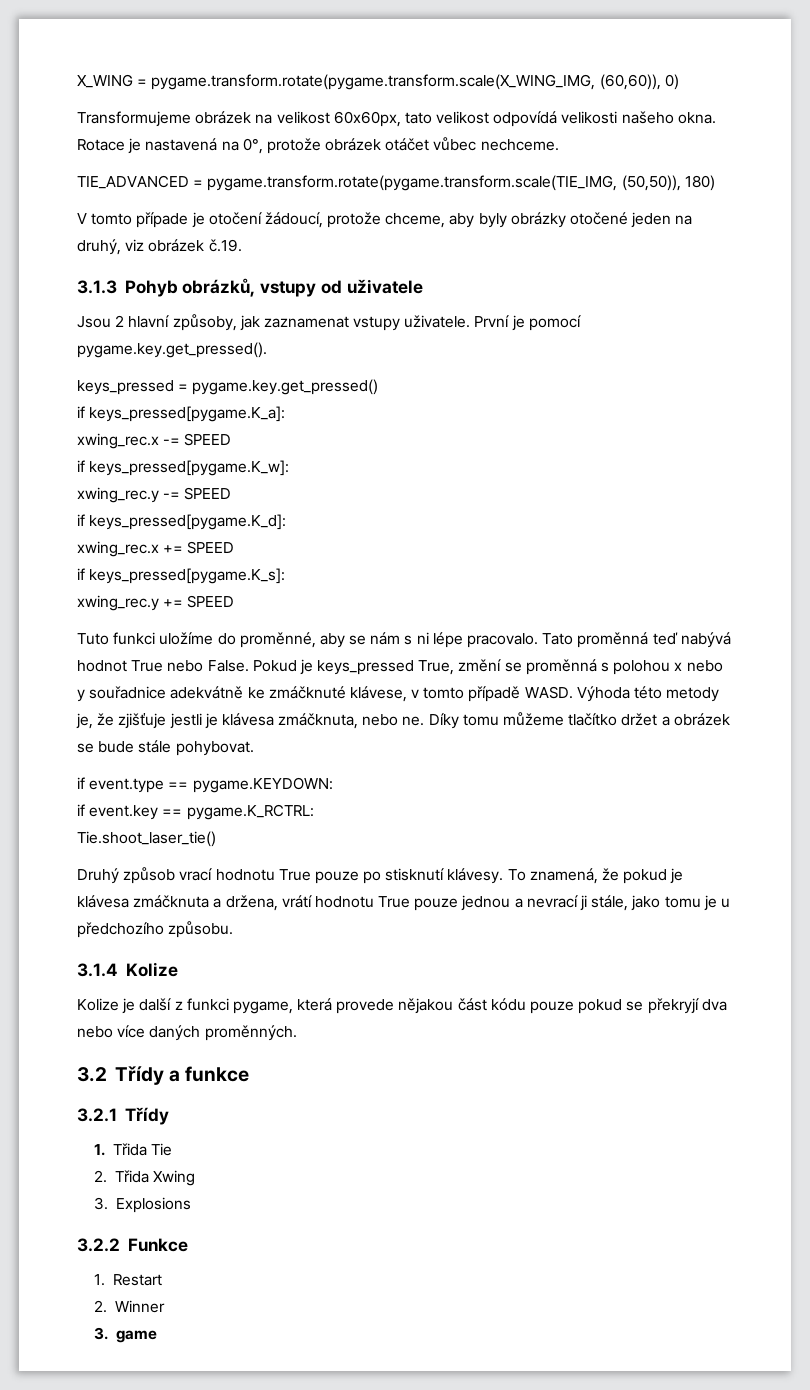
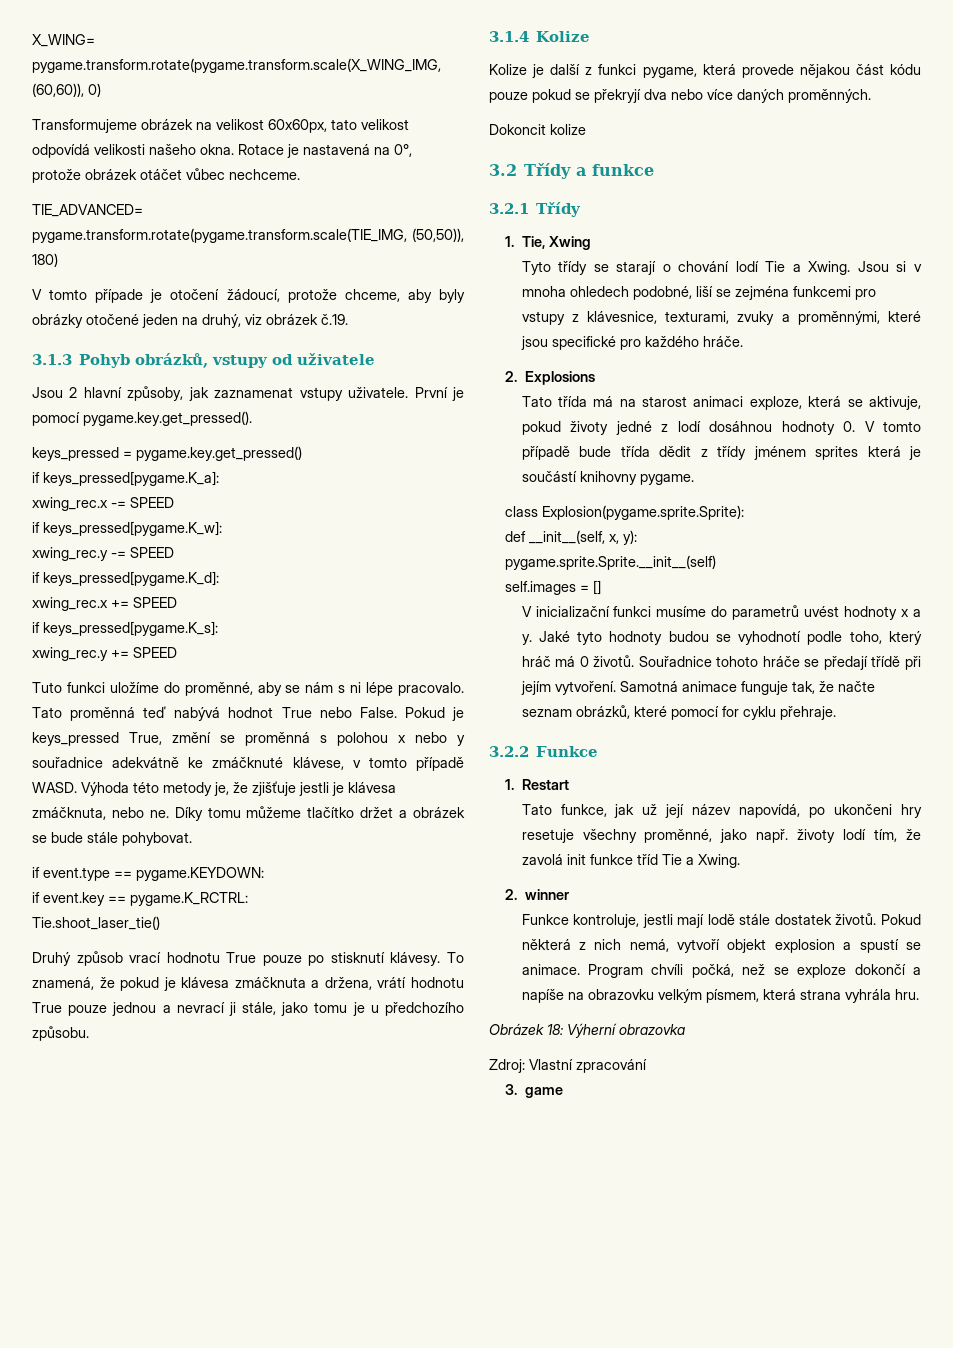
[77,74,148,88] X_WING = -> [32,34,95,47] X_WING=
[77,175,204,189] TIE_ADVANCED = -> [32,204,143,217] TIE_ADVANCED=
(297, 1033) none -> [489,124,586,135] // Dokoncit kolize
[112,1143,173,1156] [94,1170,196,1186] [94,1197,191,1213] [77,1238,188,1252] [94,1274,162,1286] [94,1300,165,1313] Třida Tie // 2. Třida Xwing // 3. Explosions // 3.2.2 Funkce // 1. Restart // 2. Winner -> [521,236,591,250] [521,261,923,275] [521,286,876,300] [521,311,921,325] [520,336,743,350] [505,371,595,385] [521,396,921,410] [521,421,921,435] [521,446,921,460] [521,471,694,485] [505,505,745,520] [505,530,638,545] [505,555,717,570] [505,580,602,595] [521,605,921,620] [521,631,922,645] [521,655,921,670] [520,681,875,695] [521,705,836,720] [489,746,599,757] [505,779,569,790] [521,804,922,818] [521,829,922,843] [521,854,740,868] [505,889,569,900] [521,913,921,928] [521,939,921,953] [521,964,922,978] [521,989,919,1003] [489,1023,685,1038] [489,1059,647,1073] Tie, Xwing // Tyto třídy se starají o chování lodí Tie a Xwing. Jsou si v mnoha ohledech podobné, liší se zejména funkcemi pro vstupy z klávesnice, texturami, zvuky a proměnnými, které jsou specifické pro každého hráče. // 2. Explosions // Tato třída má na starost animaci exploze, která se aktivuje, pokud životy jedné z lodí dosáhnou hodnoty 0. V tomto případě bude třída dědit z třídy jménem sprites která je součástí knihovny pygame. // class Explosion(pygame.sprite.Sprite): // def __init__(self, x, y): // pygame.sprite.Sprite.__init__(self) // self.images = [] // V inicializační funkci musíme do parametrů uvést hodnoty x a y. Jaké tyto hodnoty budou se vyhodnotí podle toho, který hráč má 0 životů. Souřadnice tohoto hráče se předají třídě při jejím vytvoření. Samotná animace funguje tak, že načte seznam obrázků, které pomocí for cyklu přehraje. // 3.2.2 Funkce // 1. Restart // Tato funkce, jak už její název napovídá, po ukončeni hry resetuje všechny proměnné, jako např. životy lodí tím, že zavolá init funkce tříd Tie a Xwing. // 2. winner // Funkce kontroluje, jestli mají lodě stále dostatek životů. Pokud některá z nich nemá, vytvoří objekt explosion a spustí se animace. Program chvíli počká, než se exploze dokončí a napíše na obrazovku velkým písmem, která strana vyhrála hru. // Obrázek 18: Výherní obrazovka // Zdroj: Vlastní zpracování

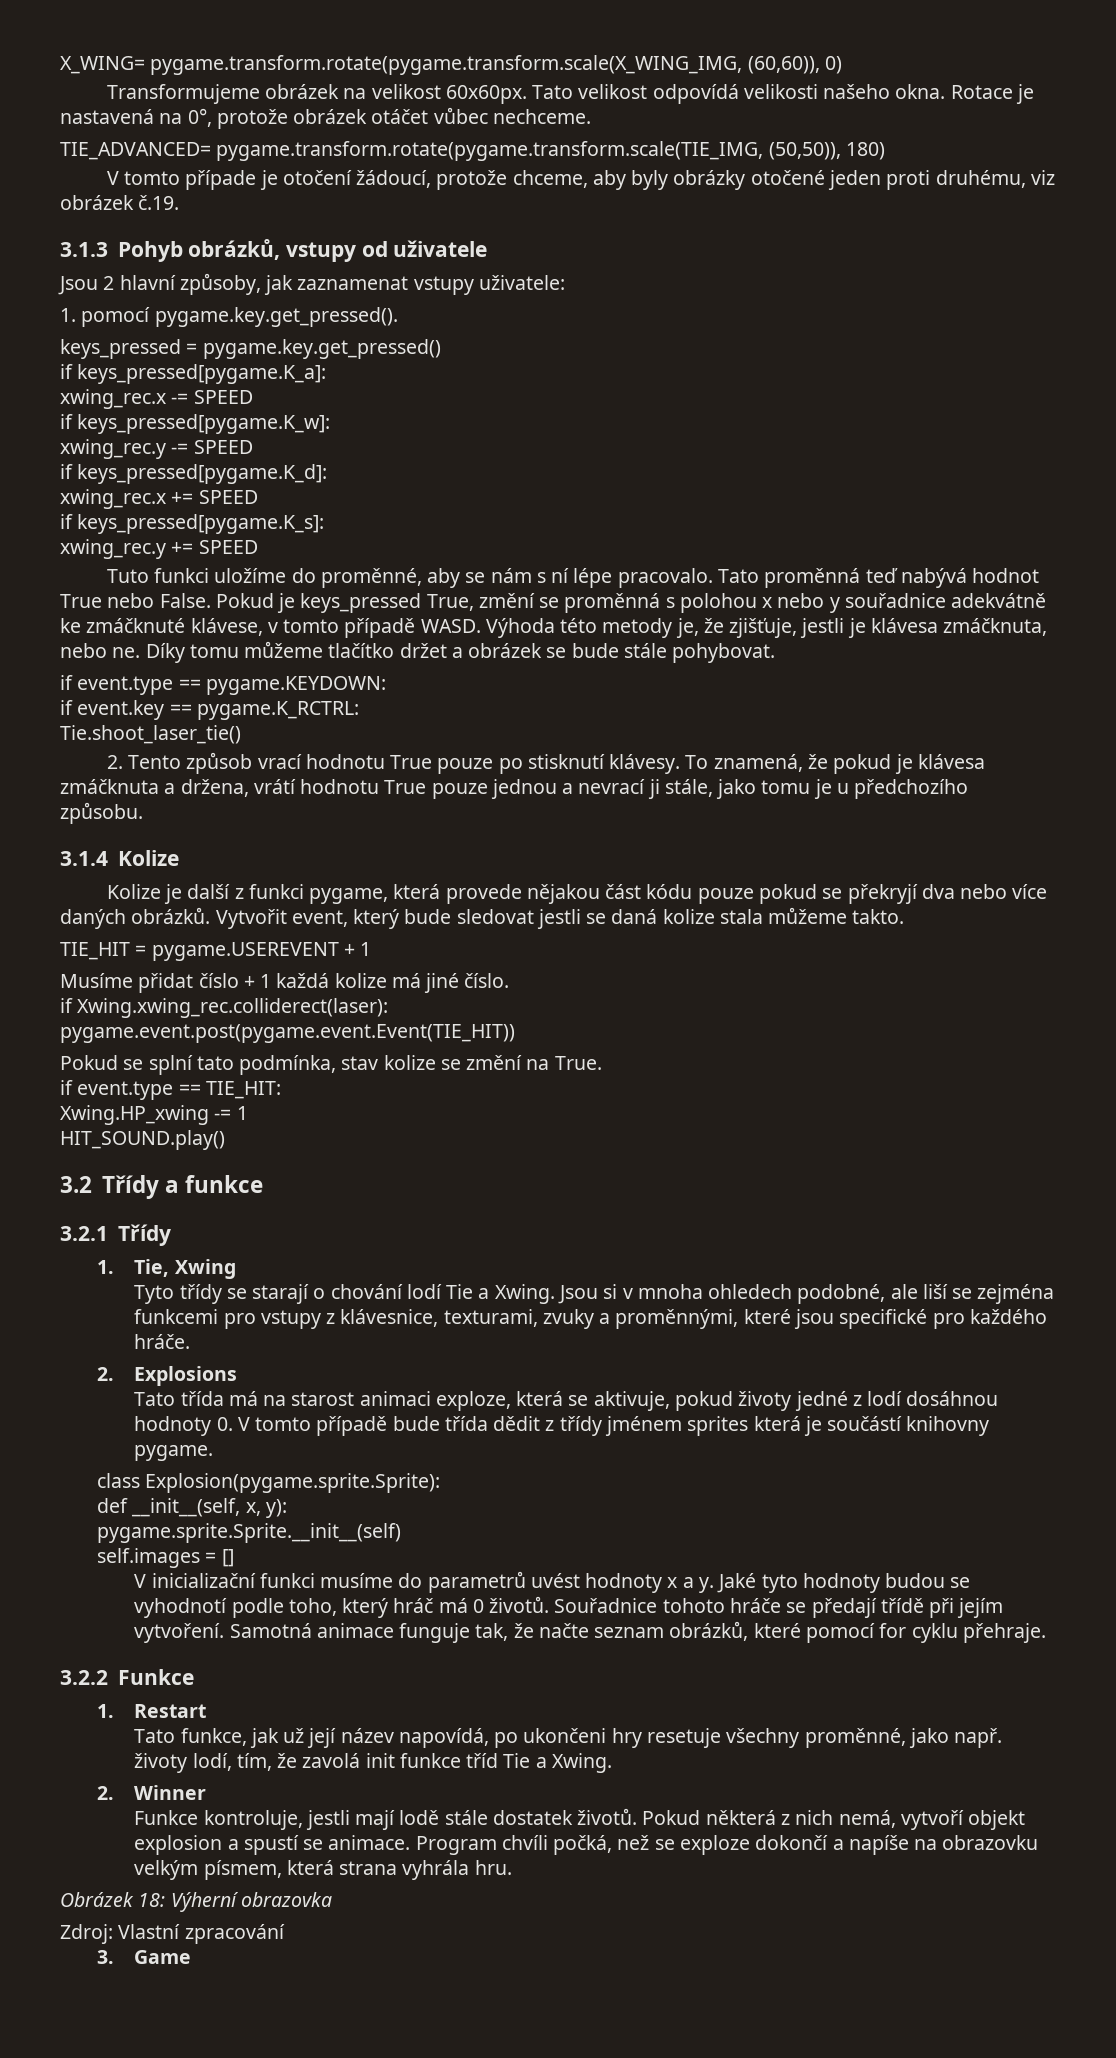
[268,119,357,133] 60x60px, tato -> [445,85,574,104] 60x60px. Tato
[182,314,241,328] na druhý, -> [886,170,1026,190] proti druhému,
[348,387,465,401] uživatele. První je -> [478,275,565,290] [60,308,76,322] uživatele: // 1.
[350,682,362,693] ni -> [551,568,570,583] ní
[252,781,296,796] zjišťuje -> [729,618,798,638] zjišťuje,
[32,952,71,966] Druhý -> [106,755,182,769] 2. Tento
[788,89,871,103] [489,124,586,135] proměnných. // Dokoncit kolize -> [131,907,905,929] [60,942,372,961] [60,973,510,993] [60,998,389,1018] [60,1024,515,1043] [60,1055,602,1075] [60,1080,281,1100] [60,1105,248,1125] [60,1130,225,1150] obrázků. Vytvořit event, který bude sledovat jestli se daná kolize stala můžeme takto. // TIE_HIT = pygame.USEREVENT + 1 // Musíme přidat číslo + 1 každá kolize má jiné číslo. // if Xwing.xwing_rec.colliderect(laser): // pygame.event.post(pygame.event.Event(TIE_HIT)) // Pokud se splní tato podmínka, stav kolize se změní na True. // if event.type == TIE_HIT: // Xwing.HP_xwing -= 1 // HIT_SOUND.play()
(692, 293) none -> [890,1284,918,1299] ale
[843,829,867,840] lodí -> [192,1753,232,1771] lodí,
[524,889,569,900] winner -> [134,1785,207,1800] Winner
[524,1087,563,1098] game -> [134,1950,192,1964] Game

